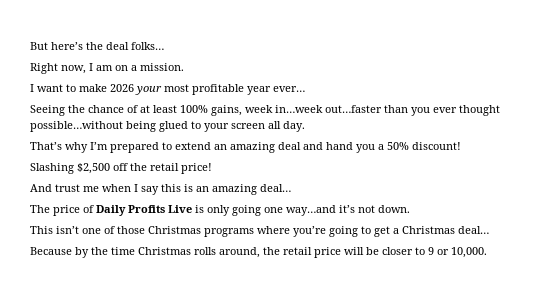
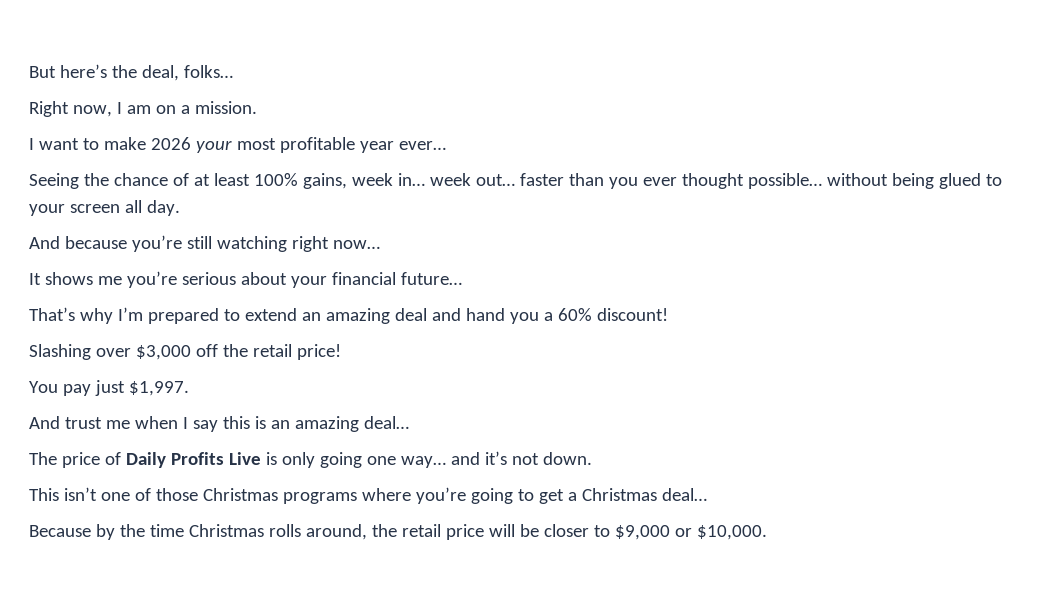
[106,42,129,50] deal -> [141,65,179,81] deal,
[275,105,382,113] in…week out…faster -> [397,173,564,186] in… week out… faster
[30,121,123,132] possible…without -> [747,173,888,189] possible… without
(305, 126) none -> [29,235,380,252] [29,271,462,288] // And because you’re still watching right now… // It shows me you’re serious about your financial future…
[387,142,409,150] 50% -> [557,308,592,321] 60%
[77,163,110,174] $2,500 -> [95,345,191,360] over $3,000
(212, 168) none -> [29,380,189,396] // You pay just $1,997.
[286,205,336,216] way…and -> [400,452,480,468] way… and
[428,247,487,258] 9 or 10,000. -> [614,525,767,540] $9,000 or $10,000.

